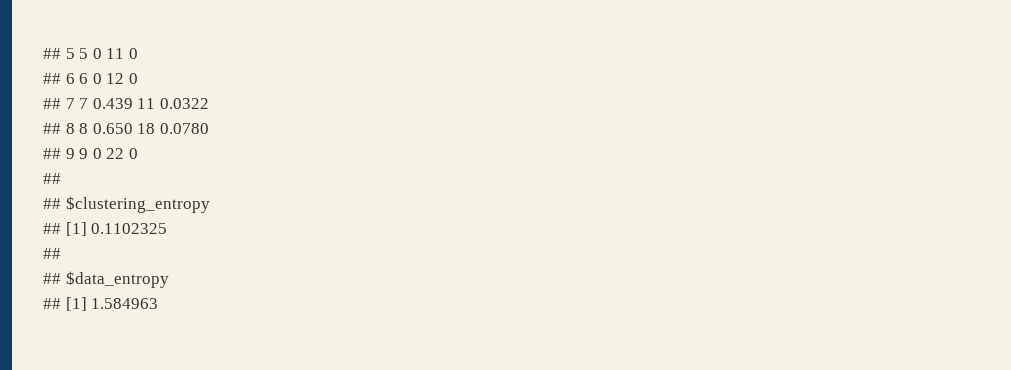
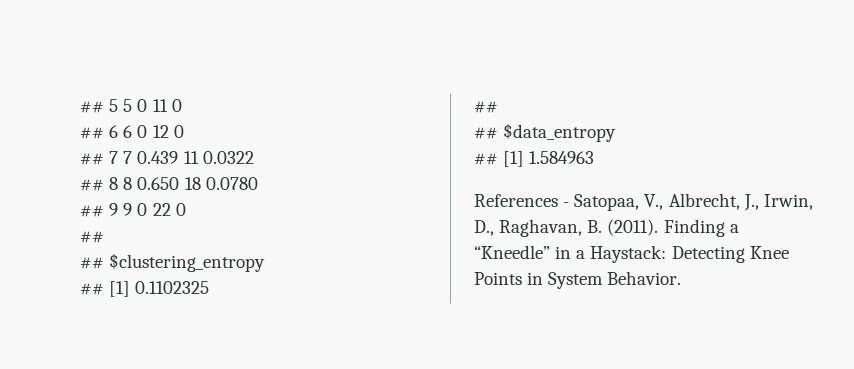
(159, 303) none -> [474,193,813,211] [474,219,739,237] [474,245,789,263] [474,271,682,289] // References - Satopaa, V., Albrecht, J., Irwin, D., Raghavan, B. (2011). Finding a “Kneedle” in a Haystack: Detecting Knee Points in System Behavior.

